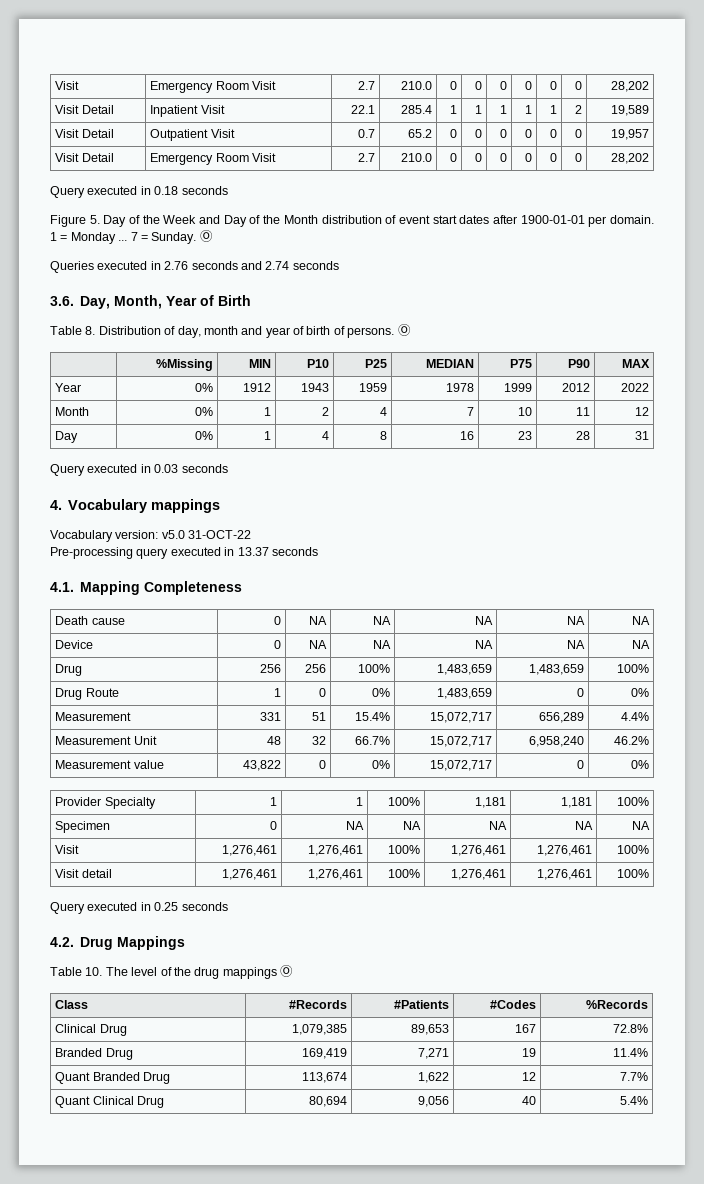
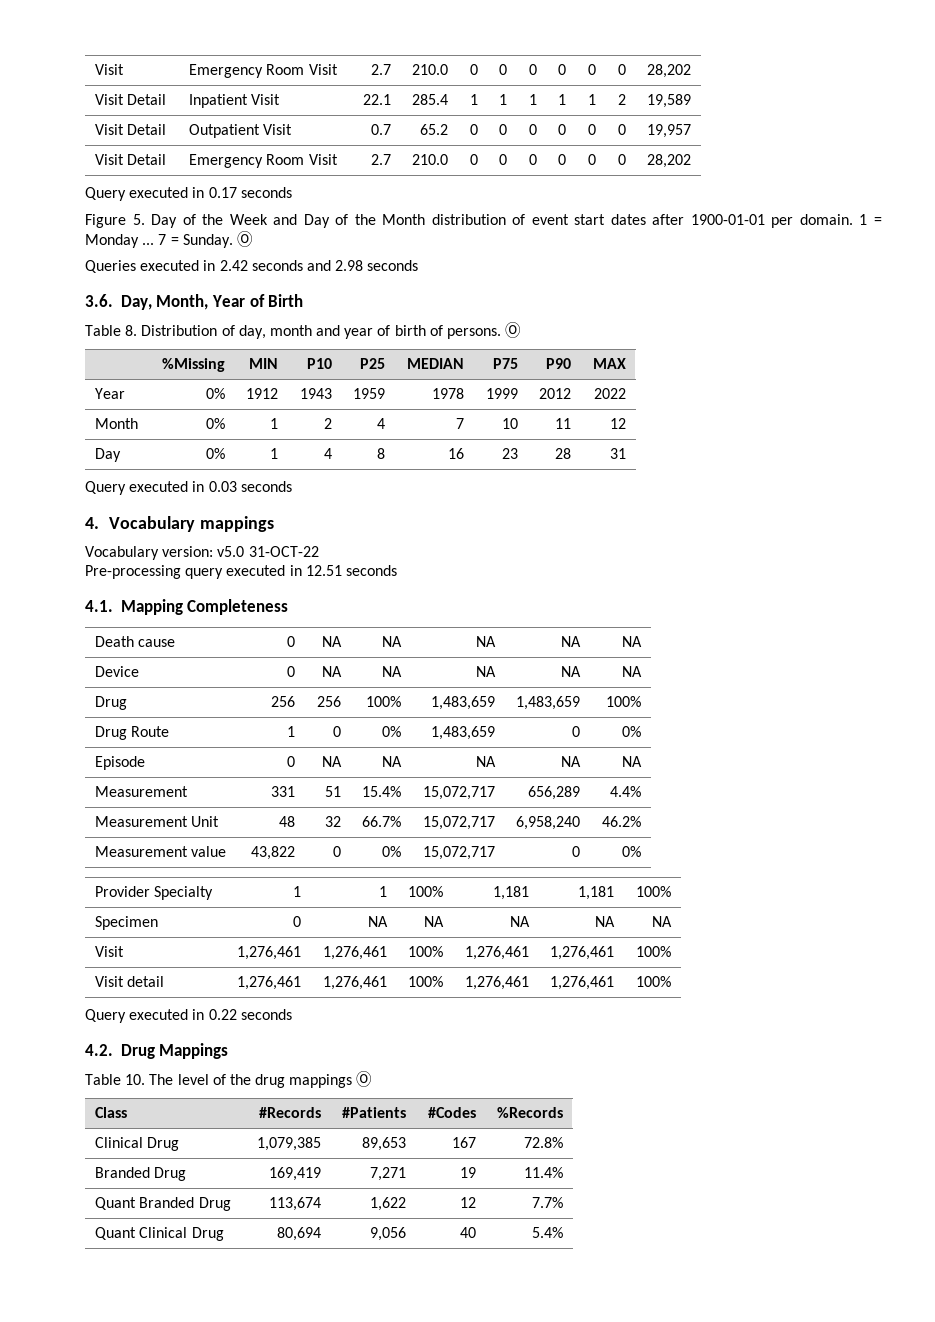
[154,186,179,195] 0.18 -> [208,187,237,198] 0.17
[164,261,189,270] 2.76 -> [219,260,248,271] 2.42
[265,261,290,270] 2.74 -> [335,260,364,271] 2.98
[237,547,269,556] 13.37 -> [305,565,342,576] 12.51
(649, 692) none -> [95,756,146,770] [286,756,295,767] [321,756,342,767] [381,756,402,767] [475,756,496,767] [560,756,581,767] [621,756,642,767] // Episode | 0 | NA | NA | NA | NA | NA
[154,902,179,911] 0.25 -> [208,1009,237,1020] 0.22

